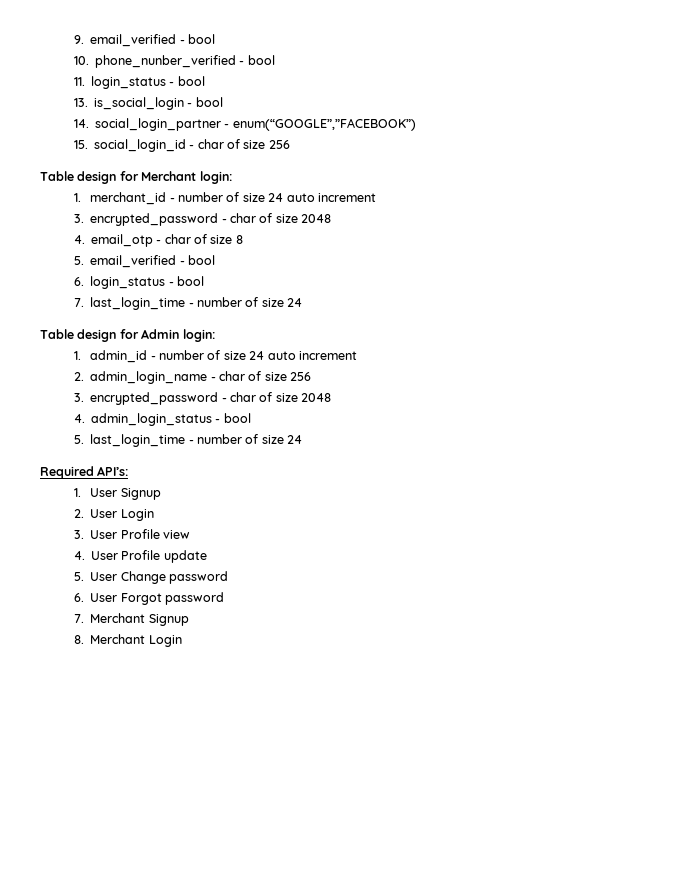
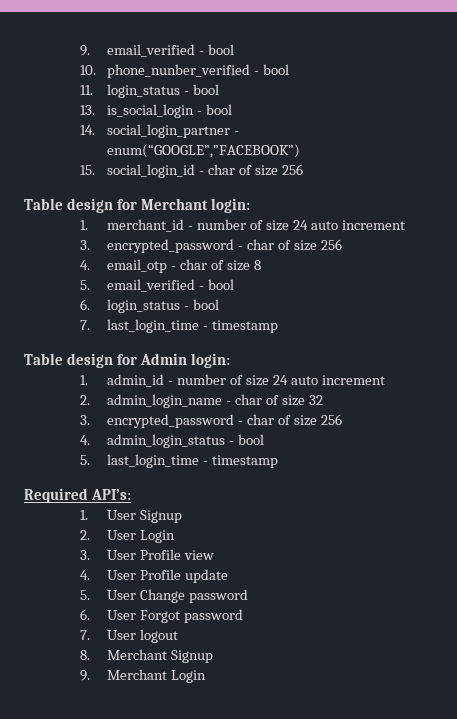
[301,214,332,223] 2048 -> [320,239,342,250] 256
[196,297,303,307] number of size 24 -> [212,320,279,333] timestamp
[290,372,312,381] [73,392,332,405] 256 // 3. encrypted_password - char of size 2048 -> [308,395,323,405] [79,414,342,428] 32 // 3. encrypted_password - char of size 256
[196,434,303,444] number of size 24 -> [212,455,279,468] timestamp
(84, 618) none -> [107,629,179,643] [79,650,90,660] User logout // 8.
[73,635,84,644] 8. -> [79,670,90,681] 9.

